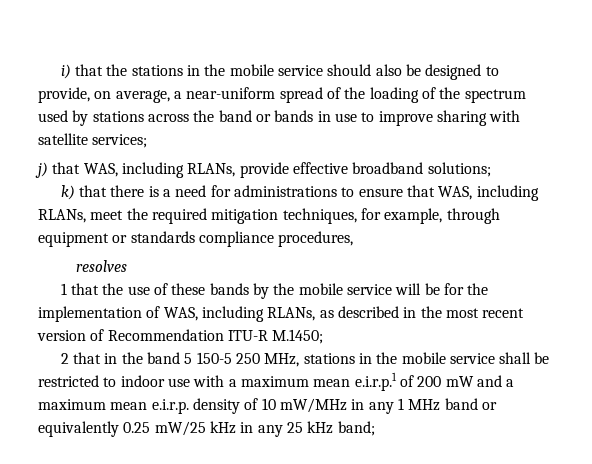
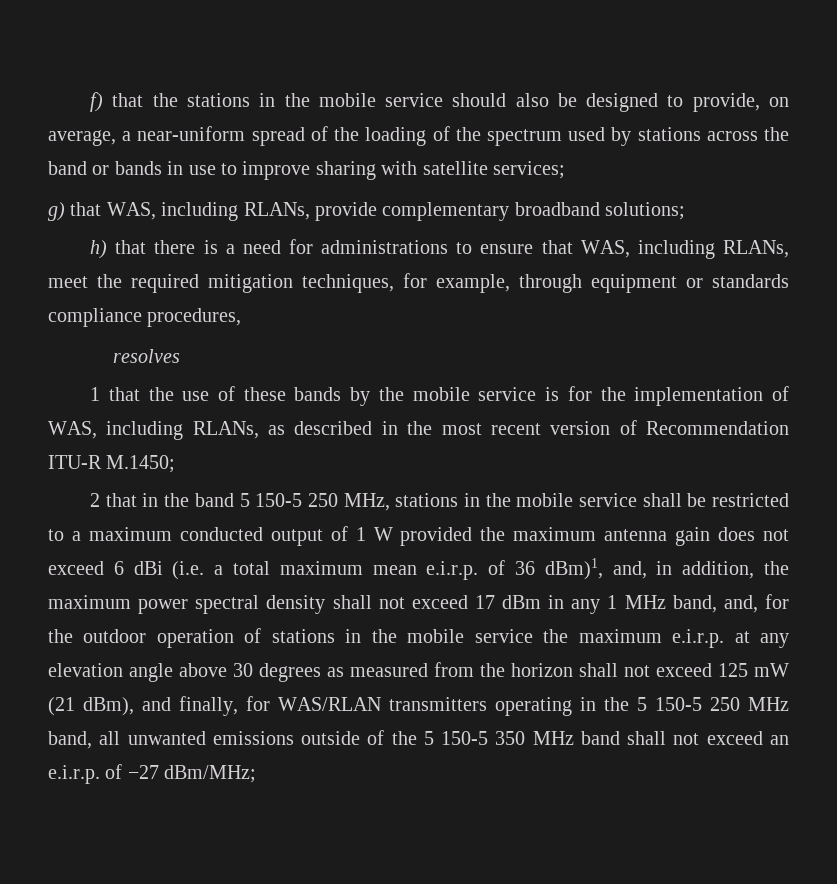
[60,64,71,79] i) -> [90,92,104,112] f)
[35,162,48,178] j) -> [48,202,65,221] g)
[292,162,348,174] effective -> [382,202,510,221] complementary
[60,185,75,200] k) -> [90,240,108,259] h)
[395,283,440,295] will be -> [545,387,560,401] is
[120,372,515,391] [38,398,497,414] [38,421,375,437] indoor use with a maximum mean e.i.r.p.1 of 200 mW and a maximum mean e.i.r.p. density of 10 mW/MHz in any 1 MHz band or equivalently 0.25 mW/25 kHz in any 25 kHz band; -> [71,526,790,546] [48,558,789,580] [48,594,789,614] [48,628,789,648] [48,662,789,682] [48,696,789,716] [48,730,789,749] [48,764,257,784] a maximum conducted output of 1 W provided the maximum antenna gain does not exceed 6 dBi (i.e. a total maximum mean e.i.r.p. of 36 dBm)1, and, in addition, the maximum power spectral density shall not exceed 17 dBm in any 1 MHz band, and, for the outdoor operation of stations in the mobile service the maximum e.i.r.p. at any elevation angle above 30 degrees as measured from the horizon shall not exceed 125 mW (21 dBm), and finally, for WAS/RLAN transmitters operating in the 5 150-5 250 MHz band, all unwanted emissions outside of the 5 150-5 350 MHz band shall not exceed an e.i.r.p. of −27 dBm/MHz;

